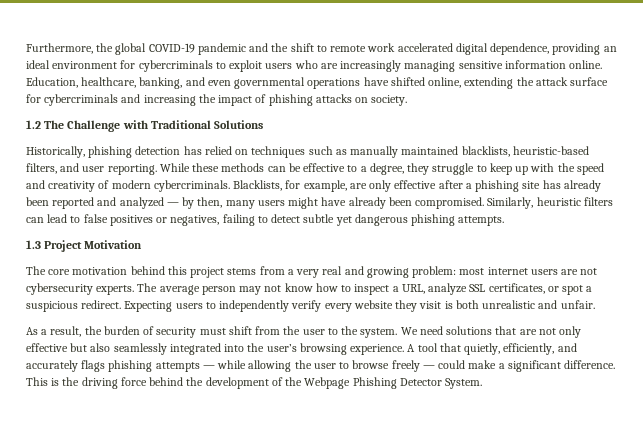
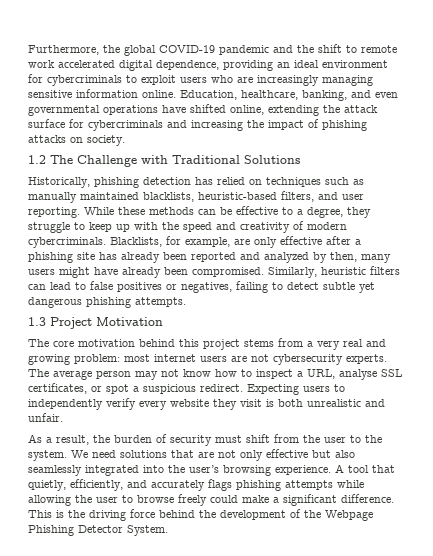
[166,202,179,206] — -> (309, 257) none
[428,283,468,295] analyze -> [339,369,377,380] analyse
[202,365,215,369] — -> (333, 485) none
[422,365,435,369] — -> (207, 500) none

